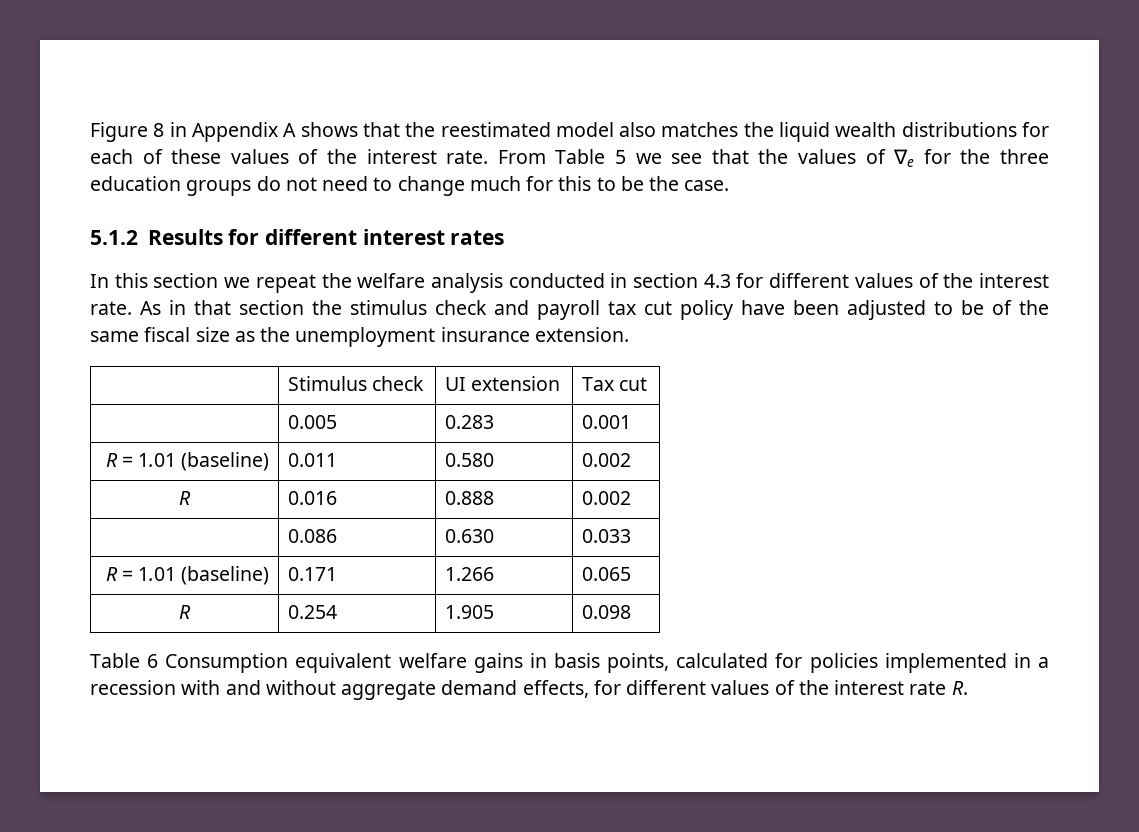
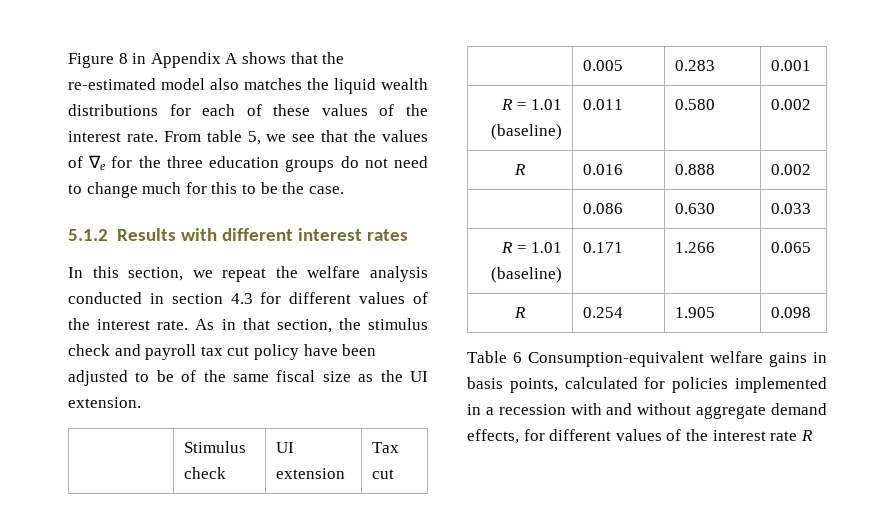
[440,122,551,137] reestimated -> [68,78,156,90] re-estimated
[555,149,627,164] Table 5 -> [206,130,261,145] table 5,
[228,229,260,245] for -> [180,228,217,241] with
[153,273,219,288] section -> [128,267,184,281] section,
[239,300,304,315] section -> [276,319,332,333] section,
[295,327,530,347] unemployment insurance -> [409,371,428,382] UI
[165,653,392,673] Consumption equivalent -> [528,351,704,367] Consumption-equivalent
[951,681,968,695] R. -> [800,430,813,441] R

